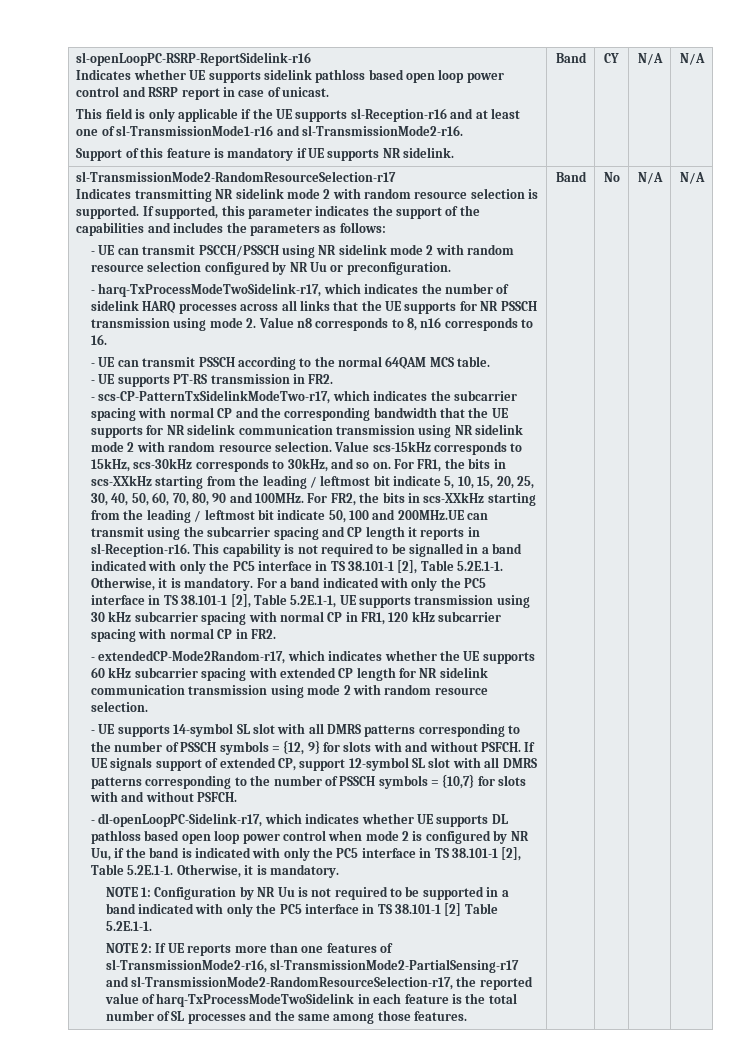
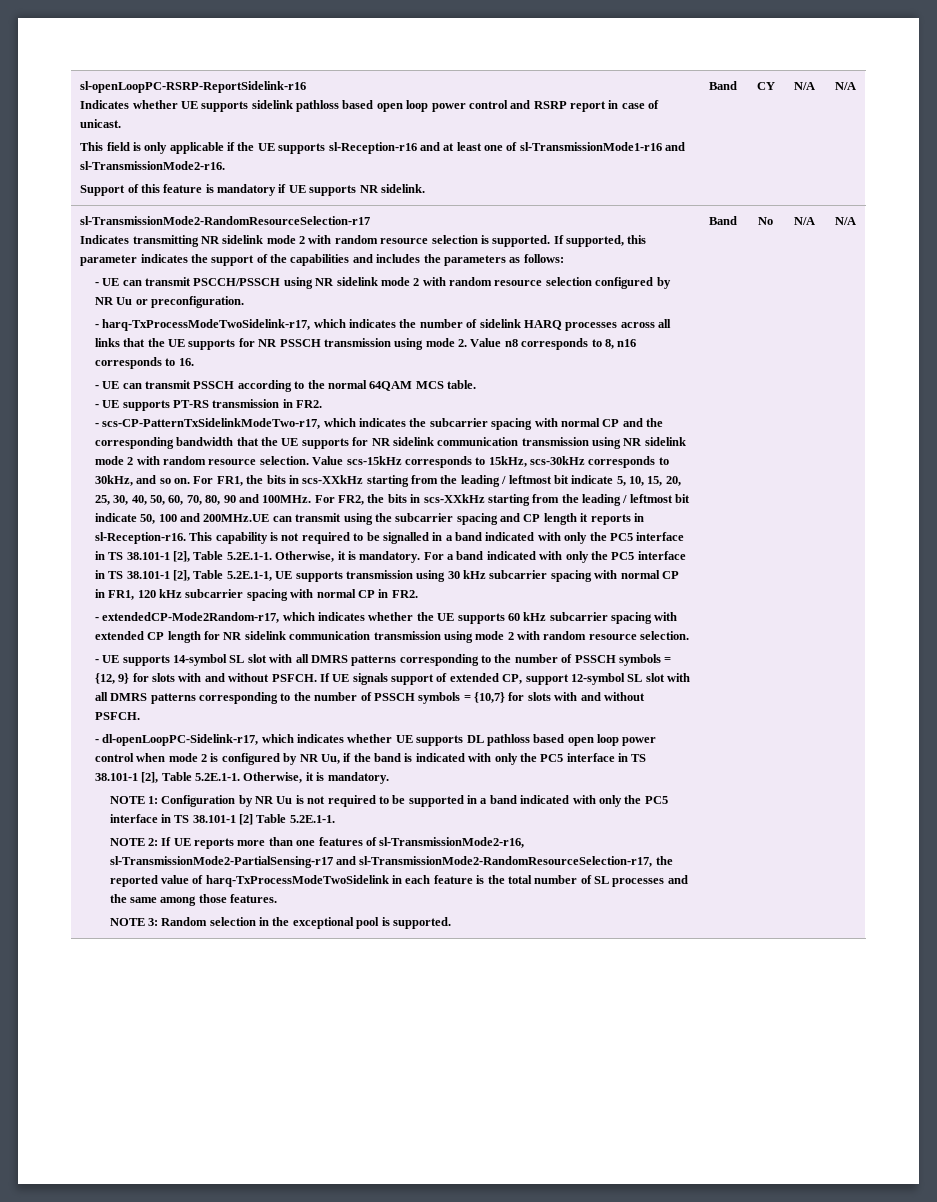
(468, 1016) none -> [109,917,451,929] // NOTE 3: Random selection in the exceptional pool is supported.

